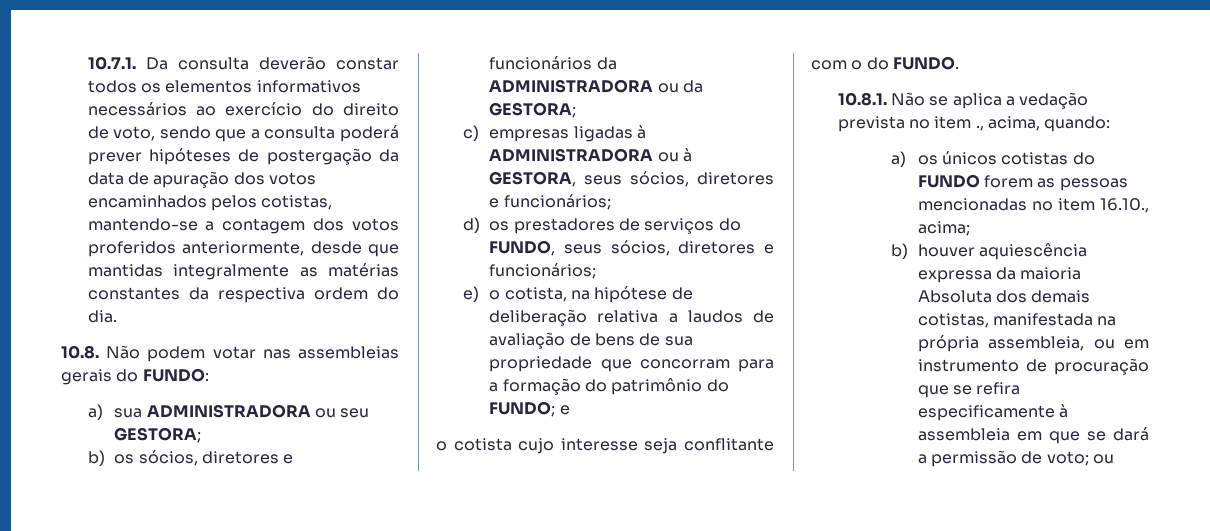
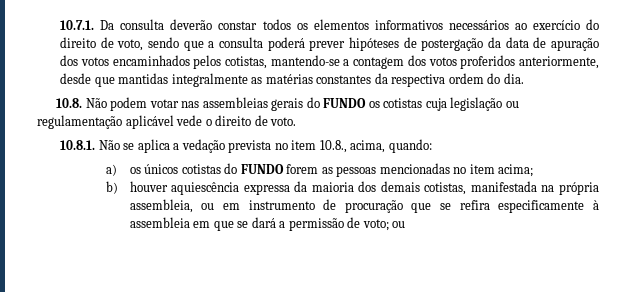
[142,368,209,382] [87,404,370,420] [114,427,202,443] [87,450,294,466] [489,56,617,70] [489,79,703,93] [489,102,577,118] [462,125,646,142] [489,148,692,162] [489,171,774,187] [489,194,611,210] [462,217,741,234] [489,240,774,256] [489,263,597,279] [462,286,693,303] [489,309,774,326] [489,332,693,349] [489,356,774,372] [489,378,729,395] [489,401,570,417] [436,438,774,454] [811,56,959,70] FUNDO: // a) sua ADMINISTRADORA ou seu GESTORA; // b) os sócios, diretores e funcionários da ADMINISTRADORA ou da GESTORA; // c) empresas ligadas à ADMINISTRADORA ou à GESTORA, seus sócios, diretores e funcionários; // d) os prestadores de serviços do FUNDO, seus sócios, diretores e funcionários; // e) o cotista, na hipótese de deliberação relativa a laudos de avaliação de bens de sua propriedade que concorram para a formação do patrimônio do FUNDO; e // o cotista cujo interesse seja conflitante com o do FUNDO. -> [323,97,519,111] [37,115,297,129] FUNDO os cotistas cuja legislação ou regulamentação aplicável vede o direito de voto.
[975,125,984,131] ., -> [319,140,347,153] 10.8.,
[1100,198,1149,213] 16.10., -> (495, 169) none
[917,290,992,303] Absoluta -> (354, 187) none

